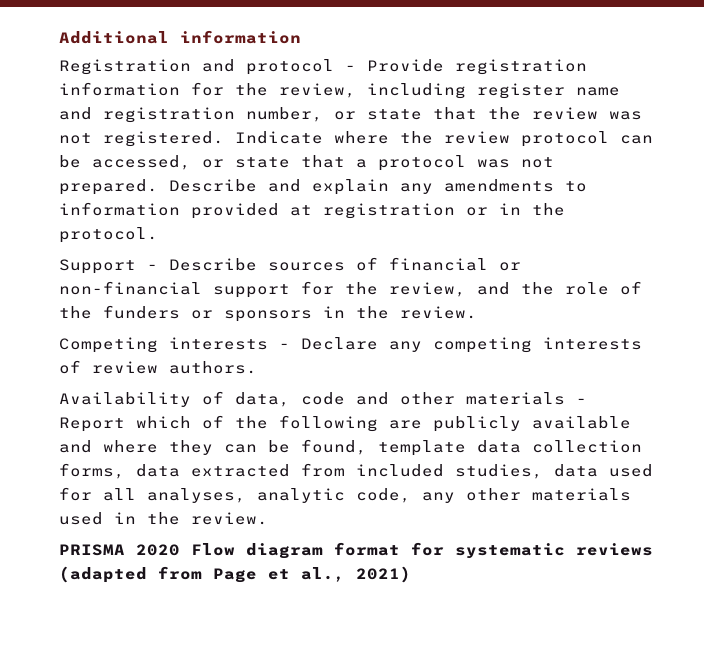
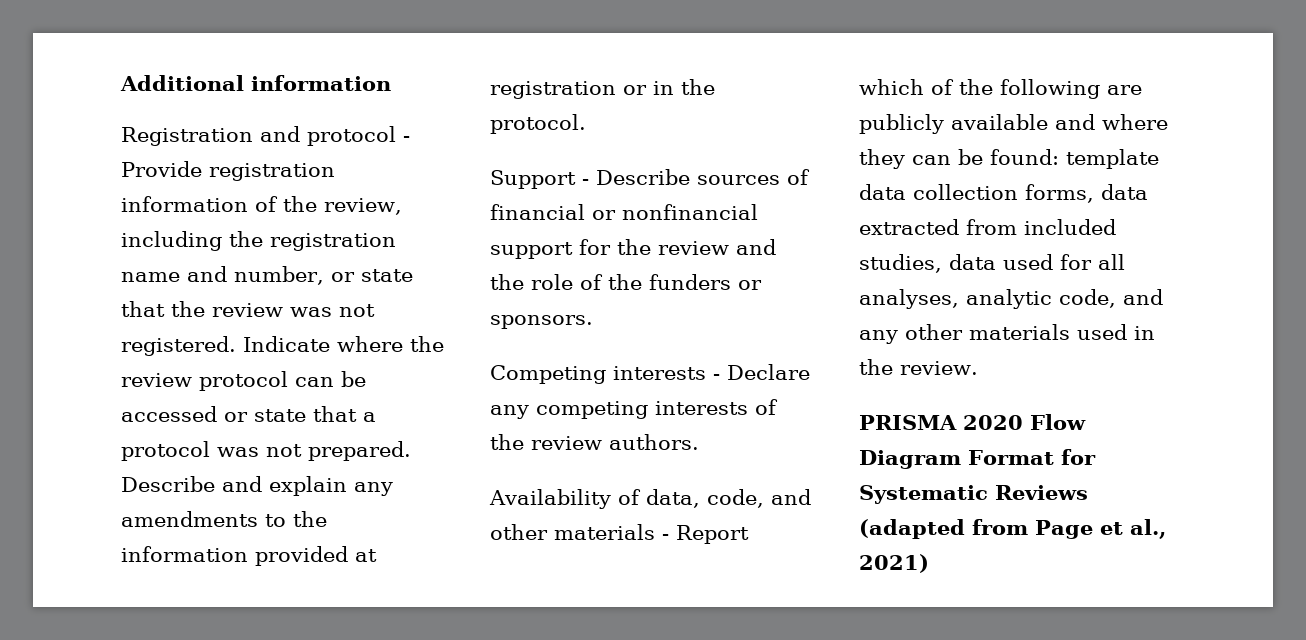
[191,82,224,96] for -> [255,196,278,212] of
[477,83,565,99] register -> [229,231,396,251] the registration
[103,107,235,123] registration -> (227, 274) none
[92,155,191,170] accessed, -> [121,406,217,422] accessed
(587, 186) none -> [293,511,327,527] the
[59,281,202,295] non-financial -> [622,204,758,220] nonfinancial
[389,282,466,297] review, -> [658,241,729,255] review
[224,306,477,322] sponsors in the review. -> [490,315,593,329] sponsors.
(81, 367) none -> [490,434,524,450] the
[301,392,345,405] code -> [706,489,764,508] code,
[301,439,367,455] found, -> [990,149,1059,165] found:
(411, 495) none -> [1123,289,1163,305] and
[246,542,653,559] diagram format for systematic reviews -> [859,449,1096,469] [859,485,1088,504] Diagram Format for Systematic Reviews

